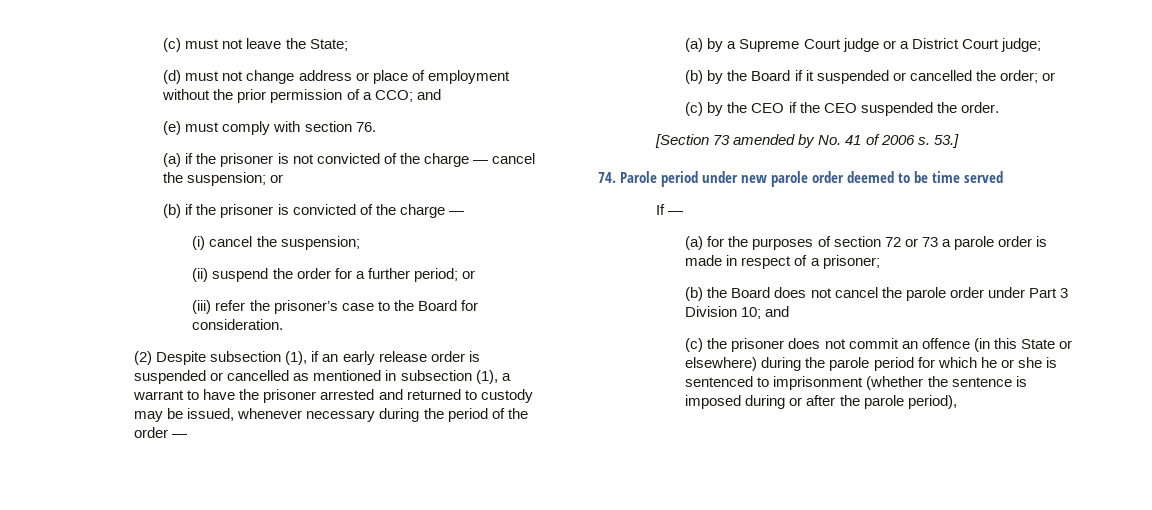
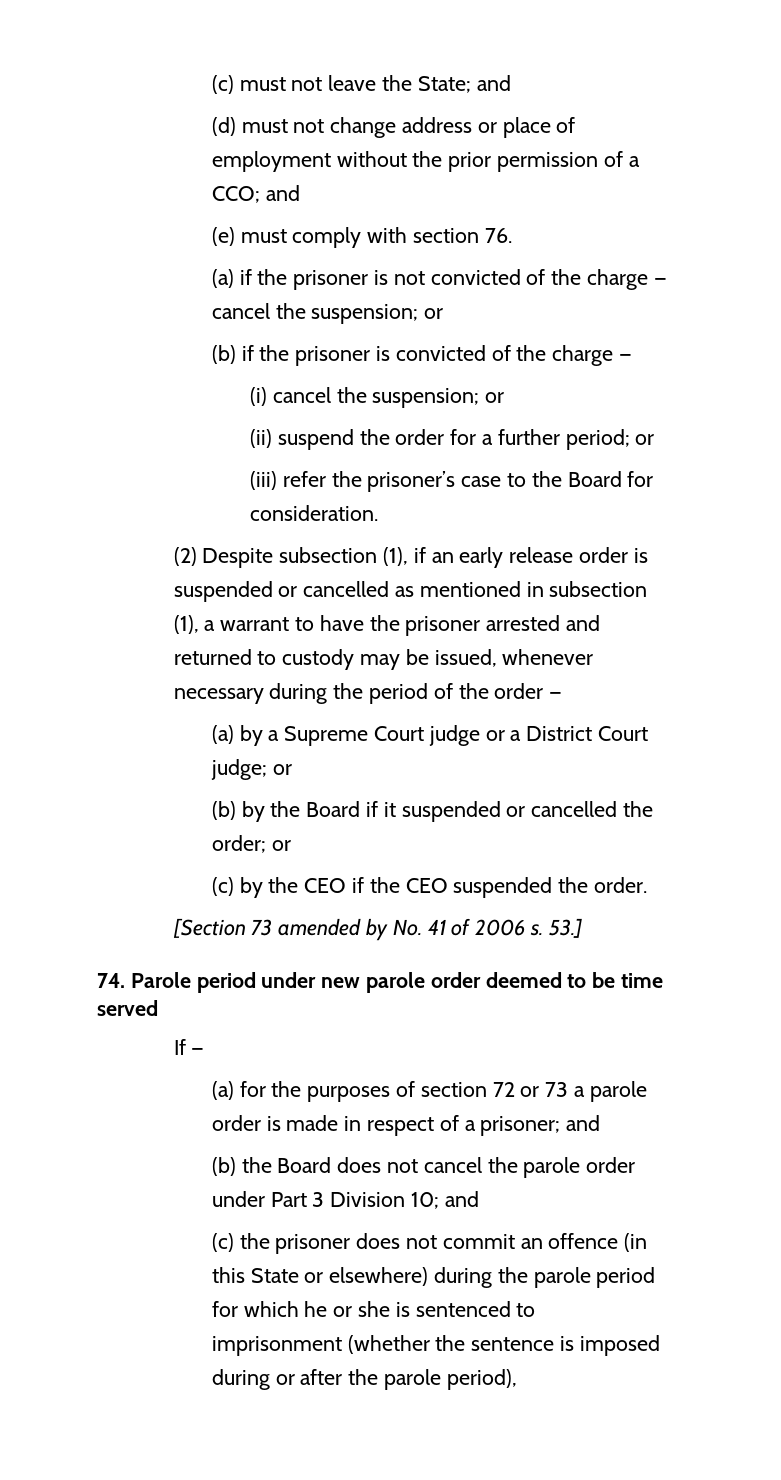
(348, 45) none -> [476,75,511,91] and
(360, 243) none -> [485,392,505,403] or
(1041, 45) none -> [272,764,292,775] or
(880, 262) none -> [566,1115,601,1131] and

